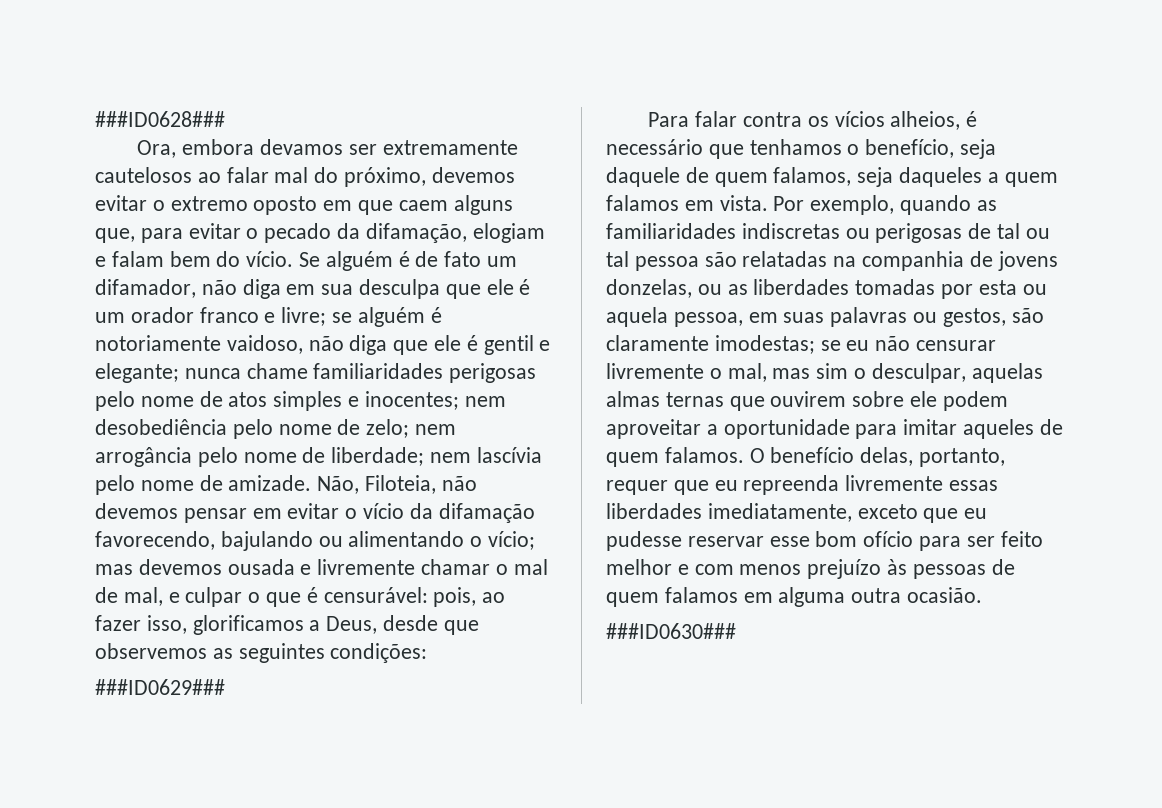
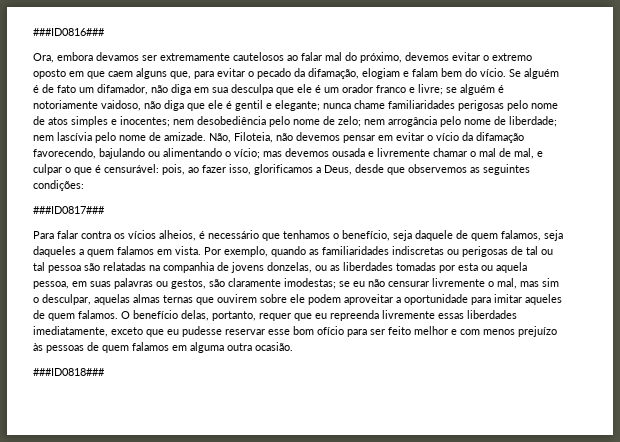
[95,111,225,127] ###ID0628### -> [33,28,105,36] ###ID0816###
[95,679,225,695] ###ID0629### -> [33,206,105,214] ###ID0817###
[606,623,736,639] ###ID0630### -> [33,368,105,376] ###ID0818###

